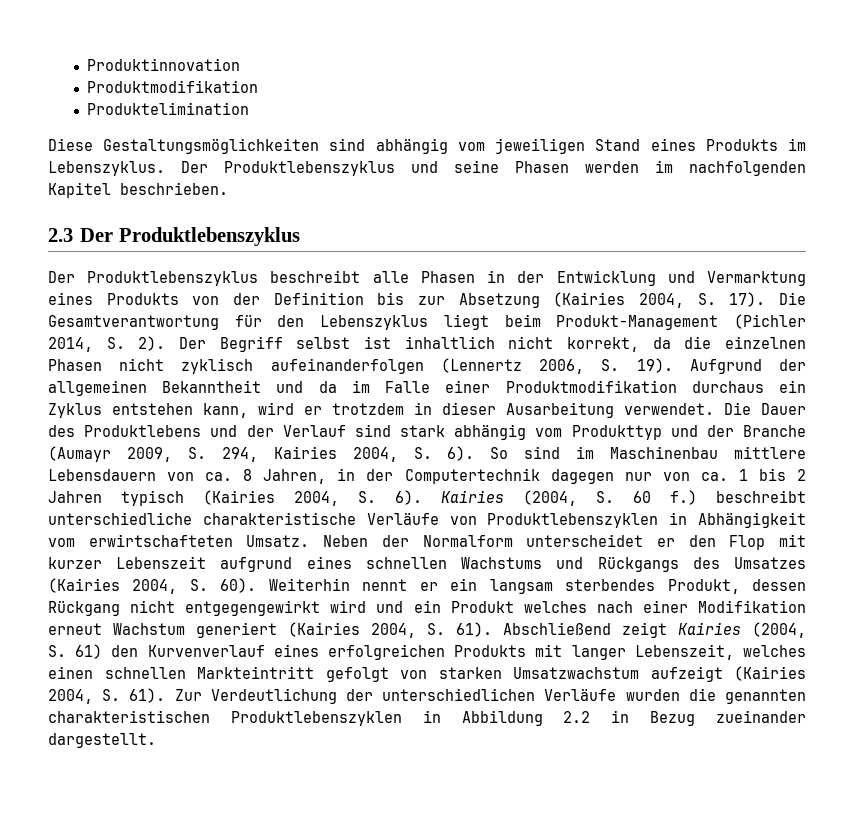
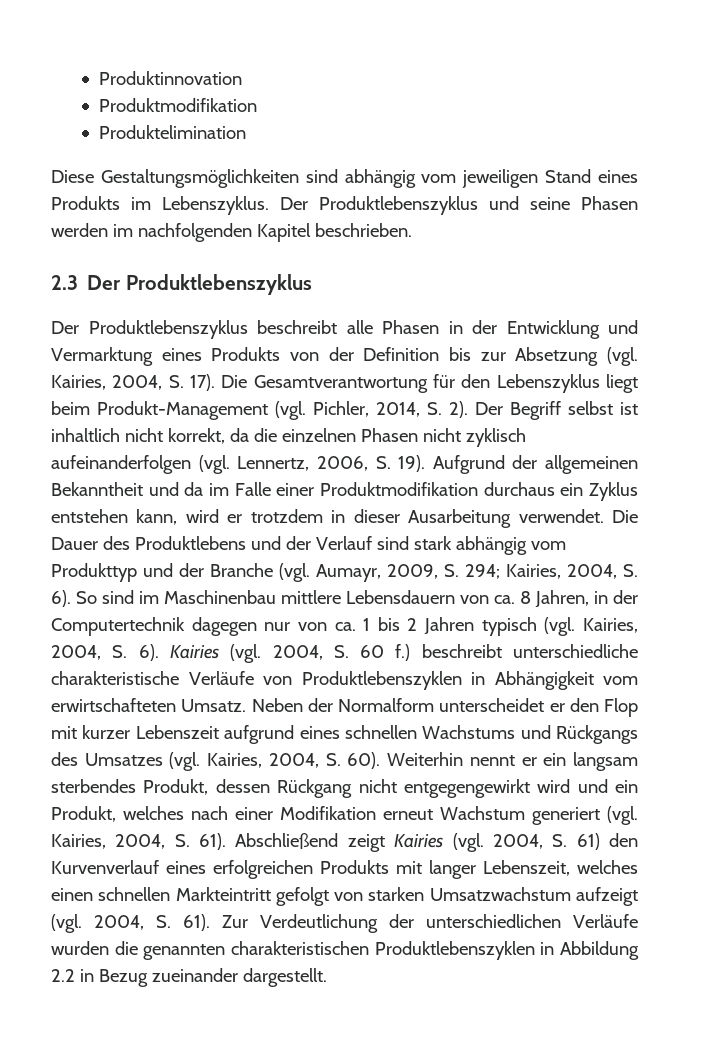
[553,292,626,307] (Kairies -> [607,347,639,366] [51,375,106,390] (vgl. Kairies,
[734,314,806,329] (Pichler -> [275,401,369,420] (vgl. Pichler,
[440,358,522,373] (Lennertz -> [198,455,310,474] (vgl. Lennertz,
[48,446,337,462] (Aumayr 2009, S. 294, Kairies -> [279,563,561,582] (vgl. Aumayr, 2009, S. 294; Kairies,
[203,490,275,505] (Kairies -> [544,617,638,636] (vgl. Kairies,
[523,490,577,506] (2004, -> [230,644,323,663] (vgl. 2004,
[48,578,120,593] (Kairies -> [169,752,263,771] (vgl. Kairies,
[450,601,514,613] Produkt -> [51,806,116,822] Produkt,
[288,622,360,637] (Kairies -> [607,806,638,825] [51,834,106,849] (vgl. Kairies,
[752,622,806,638] (2004, -> [452,833,543,852] (vgl. 2004,
[734,666,806,681] (Kairies -> [51,914,82,933] (vgl.

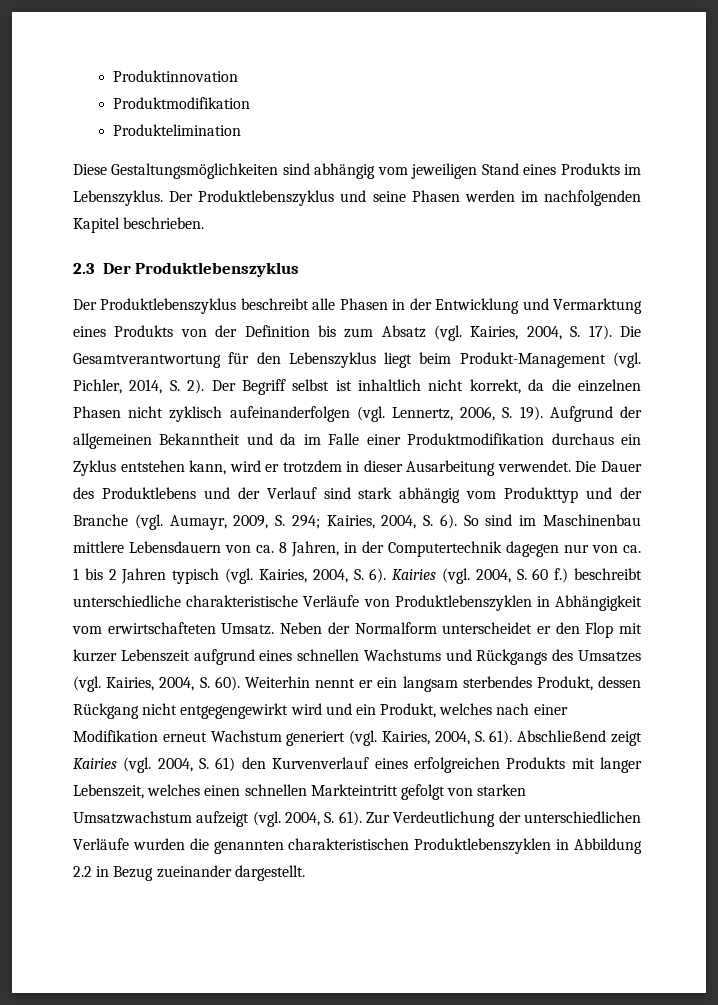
[480,347,599,366] zur Absetzung -> [344,325,426,338] zum Absatz

